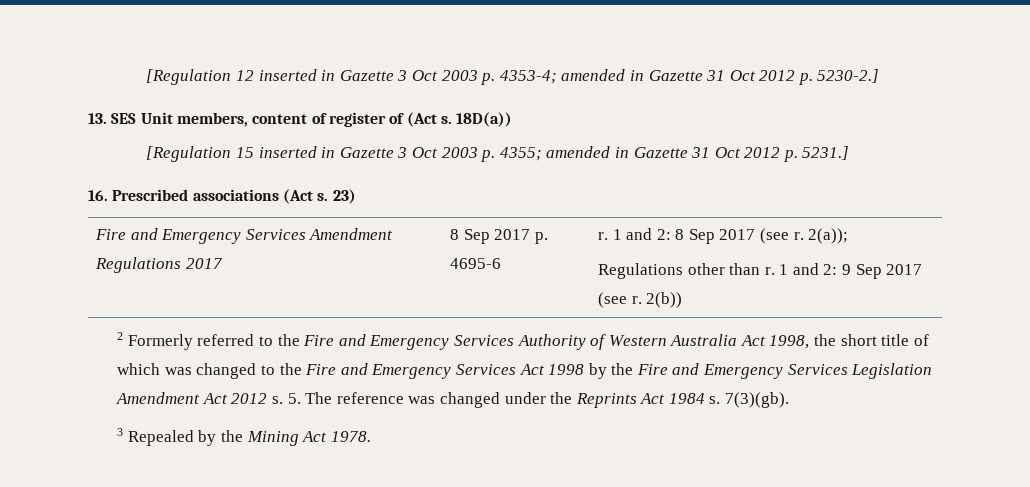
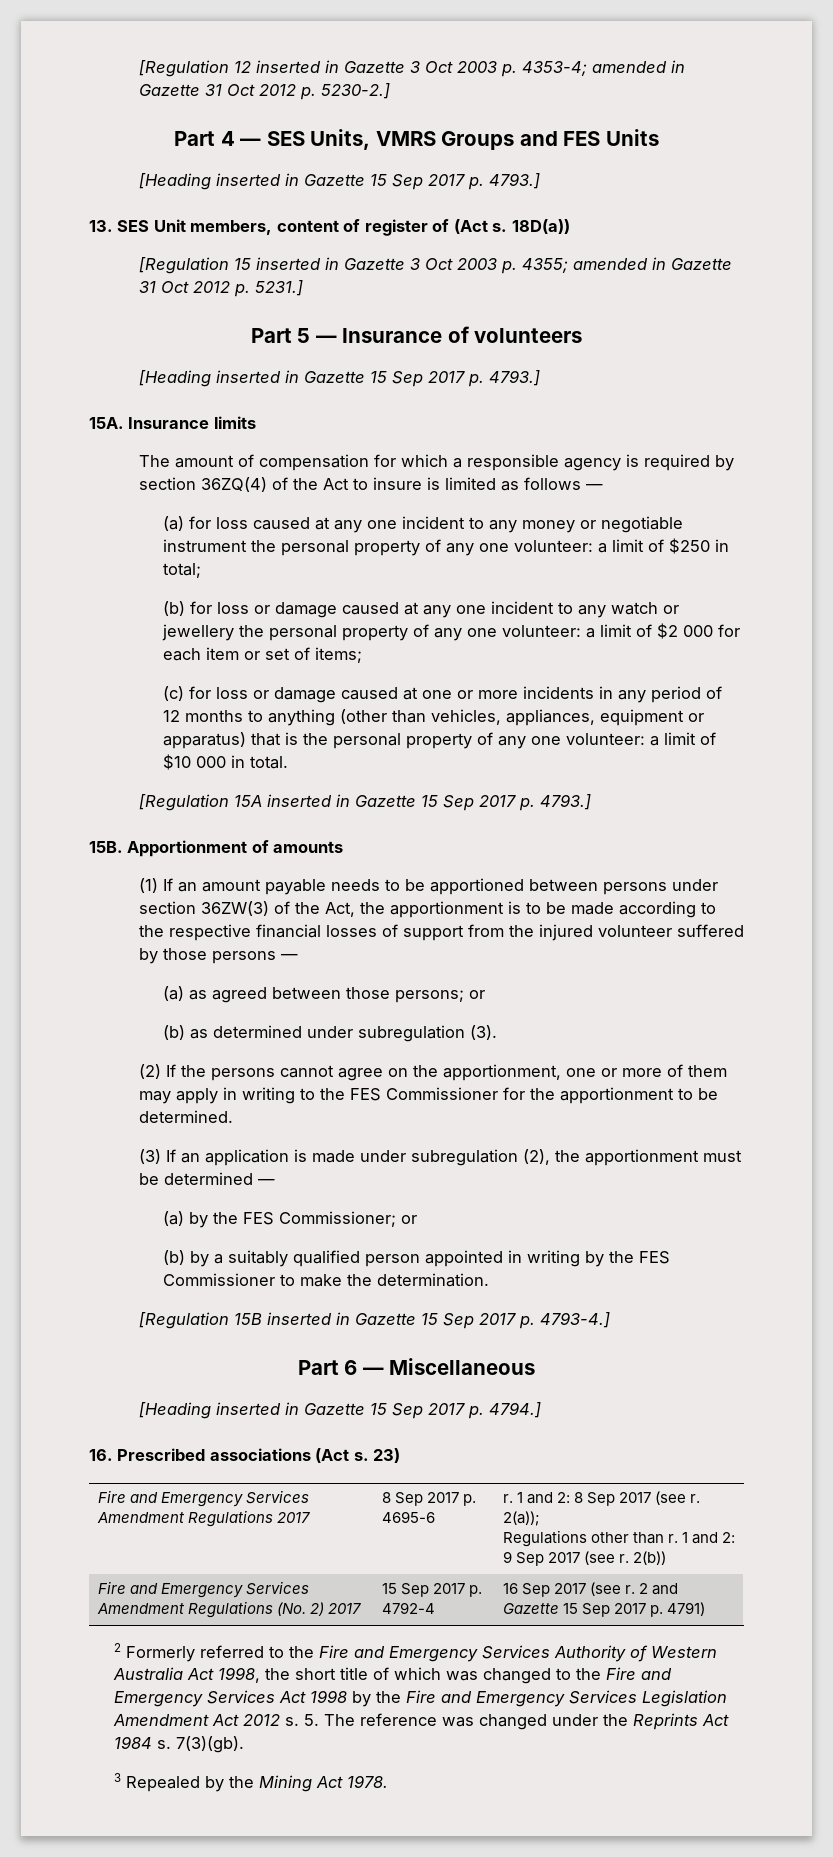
(880, 76) none -> [174,129,659,150] [138,173,540,190] // Part 4 — SES Units, VMRS Groups and FES Units // [Heading inserted in Gazette 15 Sep 2017 p. 4793.]
(850, 153) none -> [250,326,583,343] [138,370,540,387] [89,416,256,429] [138,454,734,471] [138,477,603,492] [163,516,684,533] [163,538,730,556] [163,563,202,578] [163,601,680,618] [162,623,741,641] [163,647,363,663] [163,686,723,703] [163,709,705,726] [163,732,717,749] [163,754,289,770] [138,794,591,811] [89,840,344,857] [138,878,718,895] [138,901,716,918] [138,924,744,941] [138,948,298,964] [163,986,486,1003] [163,1025,498,1042] [138,1064,727,1081] [138,1087,718,1104] [138,1110,233,1123] [138,1149,742,1166] [138,1172,275,1185] [163,1211,418,1228] [163,1250,671,1267] [163,1273,490,1287] [138,1312,610,1329] [297,1358,536,1375] [138,1402,541,1419] // Part 5 — Insurance of volunteers // [Heading inserted in Gazette 15 Sep 2017 p. 4793.] // 15A. Insurance limits // The amount of compensation for which a responsible agency is required by section 36ZQ(4) of the Act to insure is limited as follows — // (a) for loss caused at any one incident to any money or negotiable instrument the personal property of any one volunteer: a limit of $250 in total; // (b) for loss or damage caused at any one incident to any watch or jewellery the personal property of any one volunteer: a limit of $2 000 for each item or set of items; // (c) for loss or damage caused at one or more incidents in any period of 12 months to anything (other than vehicles, appliances, equipment or apparatus) that is the personal property of any one volunteer: a limit of $10 000 in total. // [Regulation 15A inserted in Gazette 15 Sep 2017 p. 4793.] // 15B. Apportionment of amounts // (1) If an amount payable needs to be apportioned between persons under section 36ZW(3) of the Act, the apportionment is to be made according to the respective financial losses of support from the injured volunteer suffered by those persons — // (a) as agreed between those persons; or // (b) as determined under subregulation (3). // (2) If the persons cannot agree on the apportionment, one or more of them may apply in writing to the FES Commissioner for the apportionment to be determined. // (3) If an application is made under subregulation (2), the apportionment must be determined — // (a) by the FES Commissioner; or // (b) by a suitably qualified person appointed in writing by the FES Commissioner to make the determination. // [Regulation 15B inserted in Gazette 15 Sep 2017 p. 4793-4.] // Part 6 — Miscellaneous // [Heading inserted in Gazette 15 Sep 2017 p. 4794.]
(683, 300) none -> [97,1581,309,1598] [96,1601,361,1618] [381,1583,482,1597] [381,1602,435,1614] [502,1582,678,1597] [502,1602,705,1617] // Fire and Emergency Services Amendment Regulations (No. 2) 2017 | 15 Sep 2017 p. 4792-4 | 16 Sep 2017 (see r. 2 and Gazette 15 Sep 2017 p. 4791)

